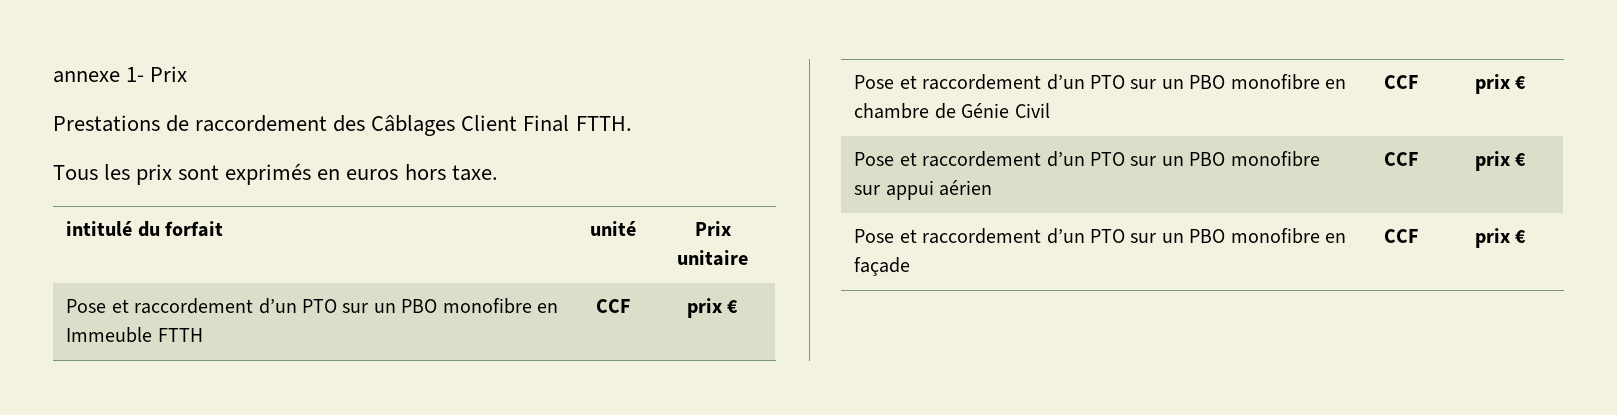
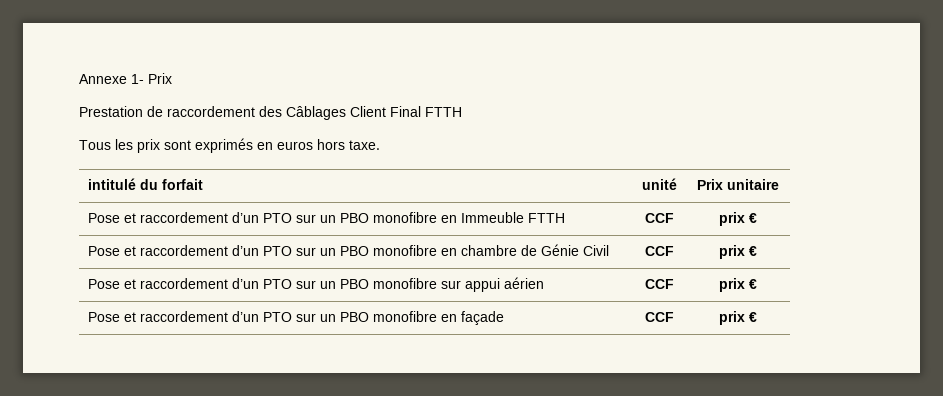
[53,71,120,83] annexe -> [79,74,127,84] Annexe
[53,115,160,132] Prestations -> [79,106,143,117] Prestation
[575,116,632,131] FTTH. -> [425,107,462,117] FTTH

